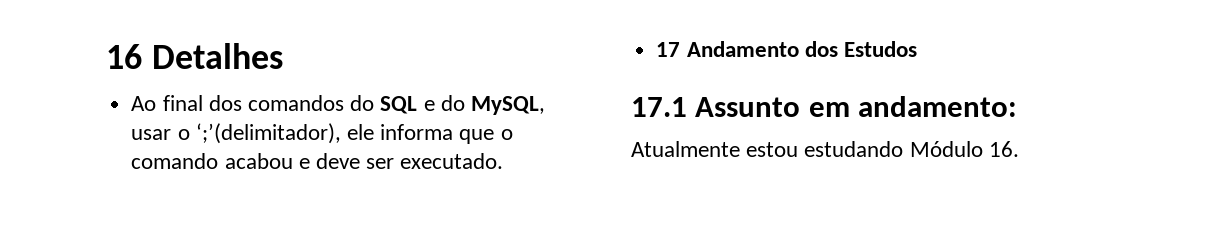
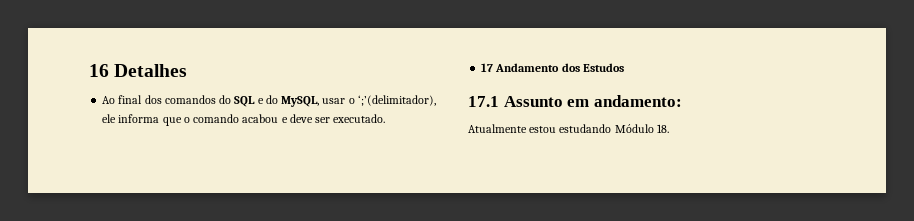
[988,141,1019,157] 16. -> [656,124,669,133] 18.

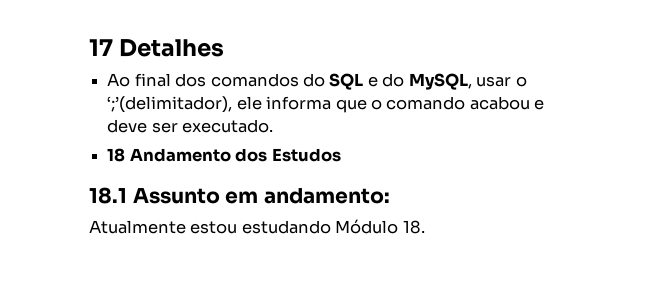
[89,64,109,77] 16 -> [89,39,113,56] 17
[481,63,494,72] 17 -> [107,148,126,162] 18
[468,96,499,107] 17.1 -> [89,187,127,204] 18.1

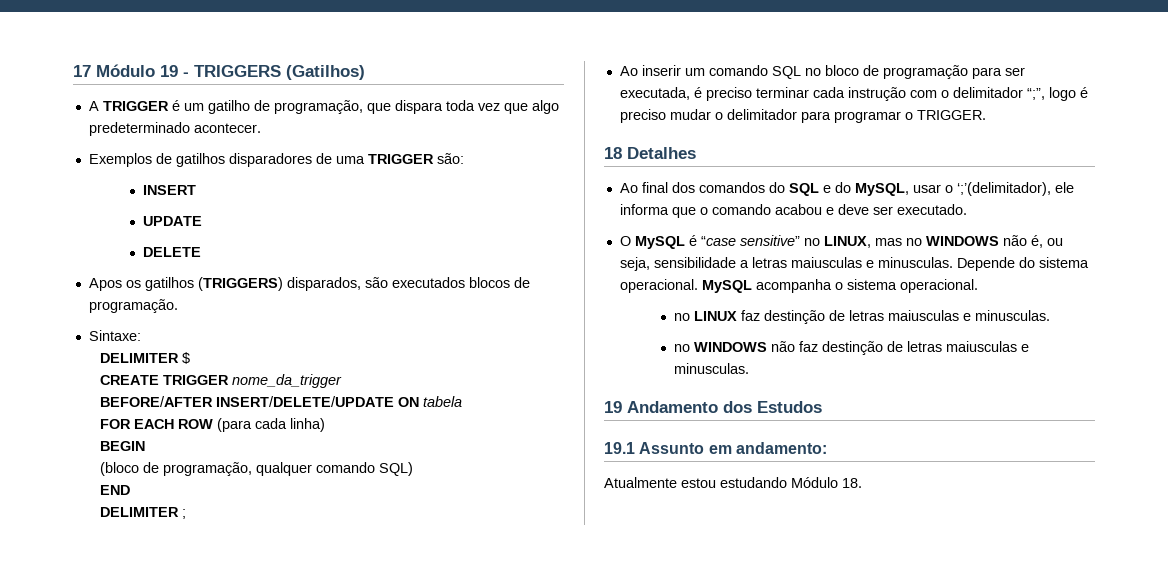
(113, 47) none -> [96,64,365,80] [88,100,559,114] [88,122,261,136] [88,153,464,167] [142,185,196,195] [142,216,202,226] [142,247,201,257] [88,277,530,291] [88,299,178,313] [88,330,141,341] [99,352,190,364] [99,374,342,388] [99,396,462,407] [99,418,325,432] [99,441,145,451] [99,462,413,476] [99,485,130,495] [99,507,186,519] [619,65,1025,79] [619,87,1088,101] [619,109,986,123] [604,147,622,159] Módulo 19 - TRIGGERS (Gatilhos) // A TRIGGER é um gatilho de programação, que dispara toda vez que algo predeterminado acontecer. // Exemplos de gatilhos disparadores de uma TRIGGER são: // INSERT // UPDATE // DELETE // Apos os gatilhos (TRIGGERS) disparados, são executados blocos de programação. // Sintaxe: // DELIMITER $ // CREATE TRIGGER nome_da_trigger // BEFORE/AFTER INSERT/DELETE/UPDATE ON tabela // FOR EACH ROW (para cada linha) // BEGIN // (bloco de programação, qualquer comando SQL) // END // DELIMITER ; // Ao inserir um comando SQL no bloco de programação para ser executada, é preciso terminar cada instrução com o delimitador “;”, logo é preciso mudar o delimitador para programar o TRIGGER. // 18
[107,148,126,162] 18 -> [619,235,1063,249] [619,257,1089,271] [619,279,978,293] [673,310,1050,324] [673,341,1029,355] [673,363,749,374] [604,401,622,413] O MySQL é “case sensitive” no LINUX, mas no WINDOWS não é, ou seja, sensibilidade a letras maiusculas e minusculas. Depende do sistema operacional. MySQL acompanha o sistema operacional. // no LINUX faz destinção de letras maiusculas e minusculas. // no WINDOWS não faz destinção de letras maiusculas e minusculas. // 19
[89,187,127,204] 18.1 -> [604,442,635,454] 19.1

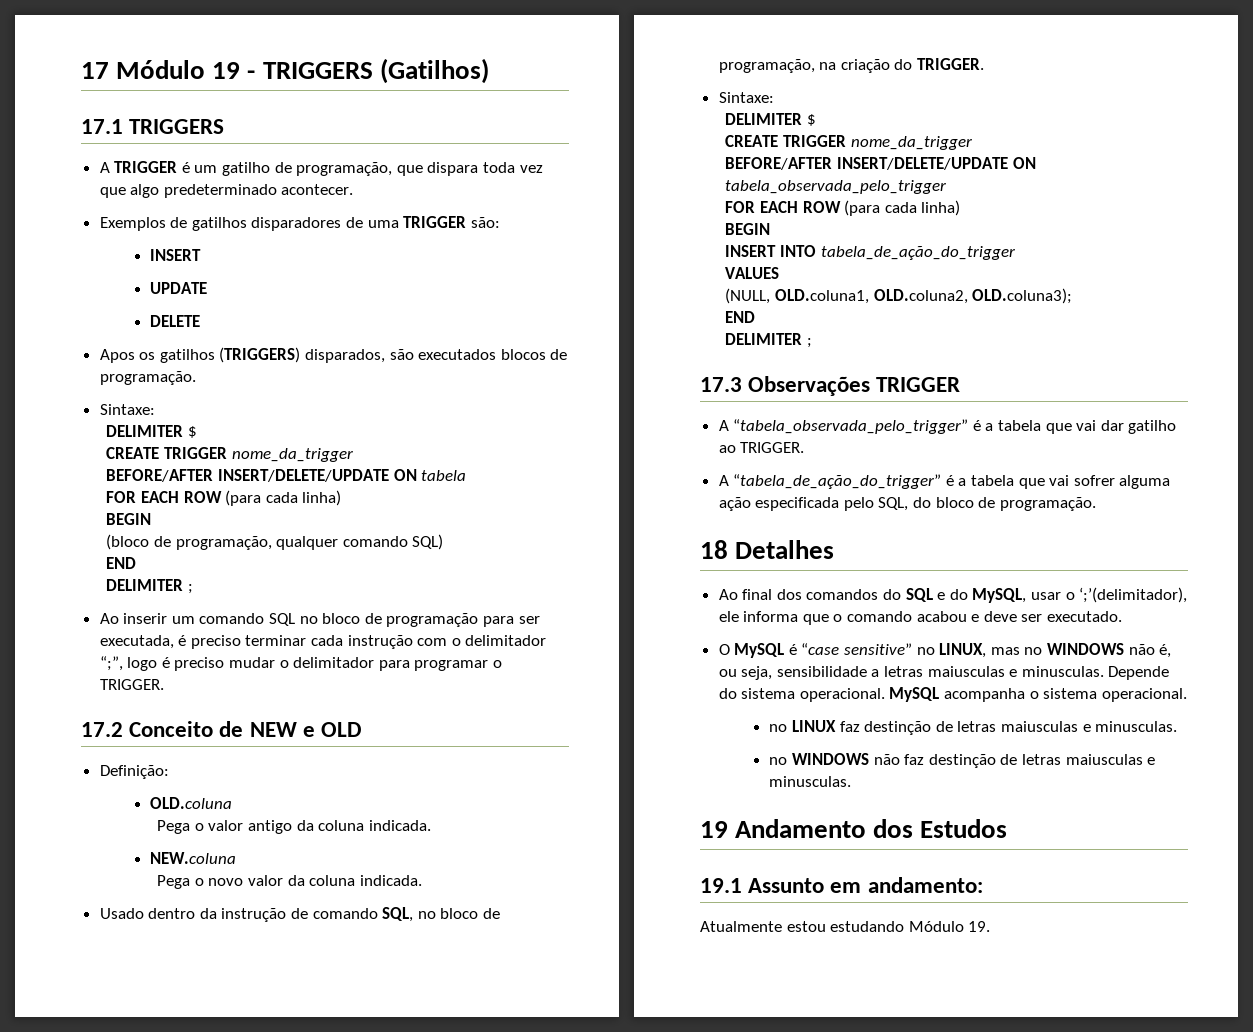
(365, 72) none -> [81,119,225,134] // 17.1 TRIGGERS
(986, 115) none -> [81,721,363,737] [99,765,169,779] [150,797,233,809] [157,820,431,834] [150,852,237,864] [157,875,422,889] [99,907,501,922] [718,58,985,73] [718,92,774,103] [725,113,816,126] [725,135,972,150] [725,157,1036,170] [725,180,947,194] [725,200,961,216] [725,223,771,235] [725,245,1015,260] [725,267,780,279] [725,288,1073,304] [725,311,756,323] [725,333,812,348] [700,376,961,396] [718,419,1177,434] [718,442,805,453] [718,474,1171,489] [718,497,1096,511] // 17.2 Conceito de NEW e OLD // Definição: // OLD.coluna // Pega o valor antigo da coluna indicada. // NEW.coluna // Pega o novo valor da coluna indicada. // Usado dentro da instrução de comando SQL, no bloco de programação, na criação do TRIGGER. // Sintaxe: // DELIMITER $ // CREATE TRIGGER nome_da_trigger // BEFORE/AFTER INSERT/DELETE/UPDATE ON tabela_observada_pelo_trigger // FOR EACH ROW (para cada linha) // BEGIN // INSERT INTO tabela_de_ação_do_trigger // VALUES // (NULL, OLD.coluna1, OLD.coluna2, OLD.coluna3); // END // DELIMITER ; // 17.3 Observações TRIGGER // A “tabela_observada_pelo_trigger” é a tabela que vai dar gatilho ao TRIGGER. // A “tabela_de_ação_do_trigger” é a tabela que vai sofrer alguma ação especificada pelo SQL, do bloco de programação.
[842,478,862,488] 18. -> [968,921,991,932] 19.

